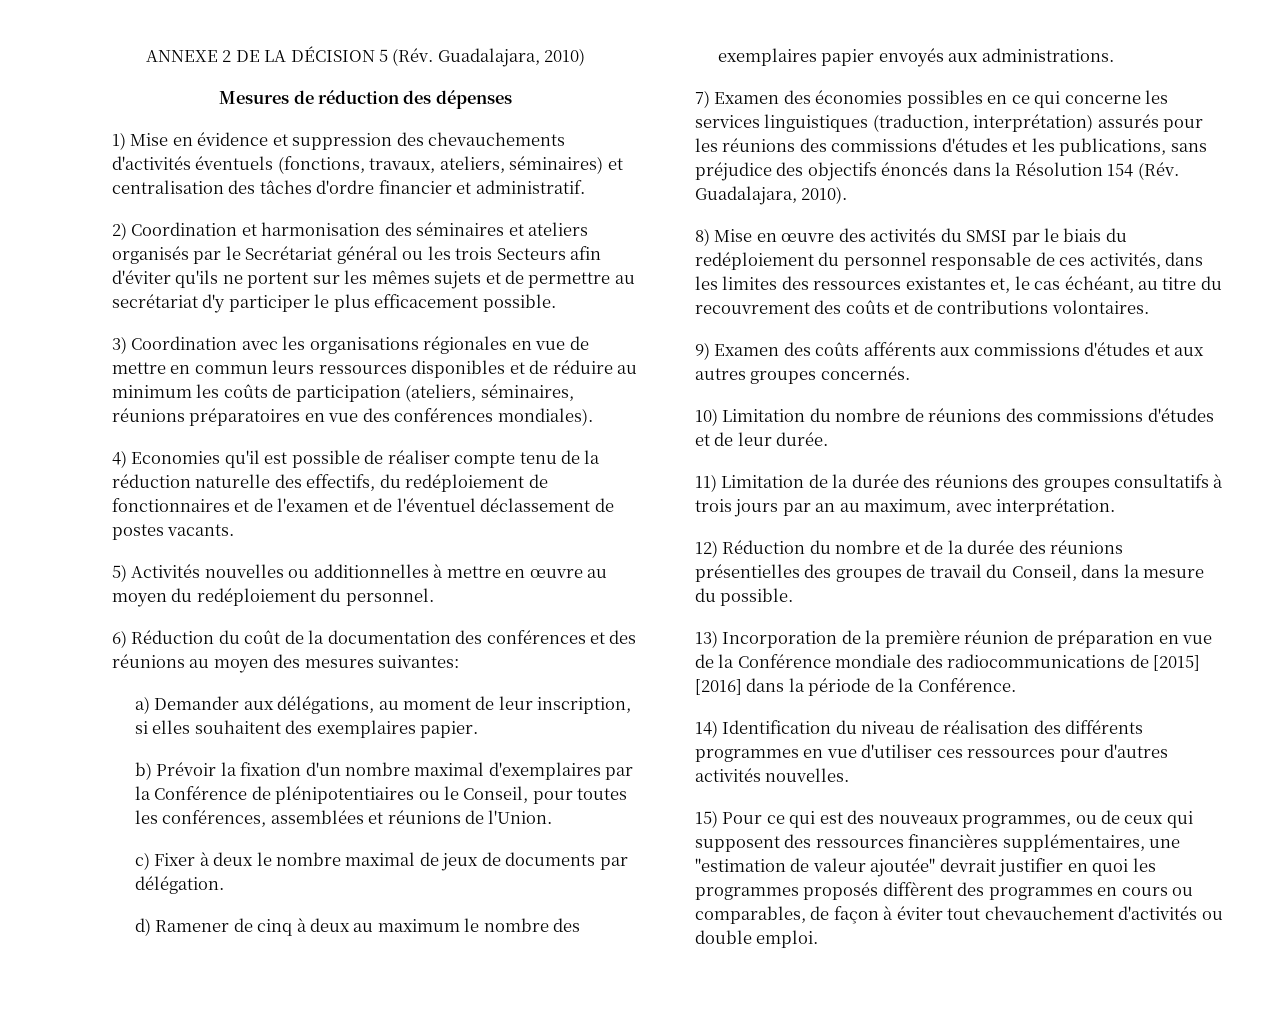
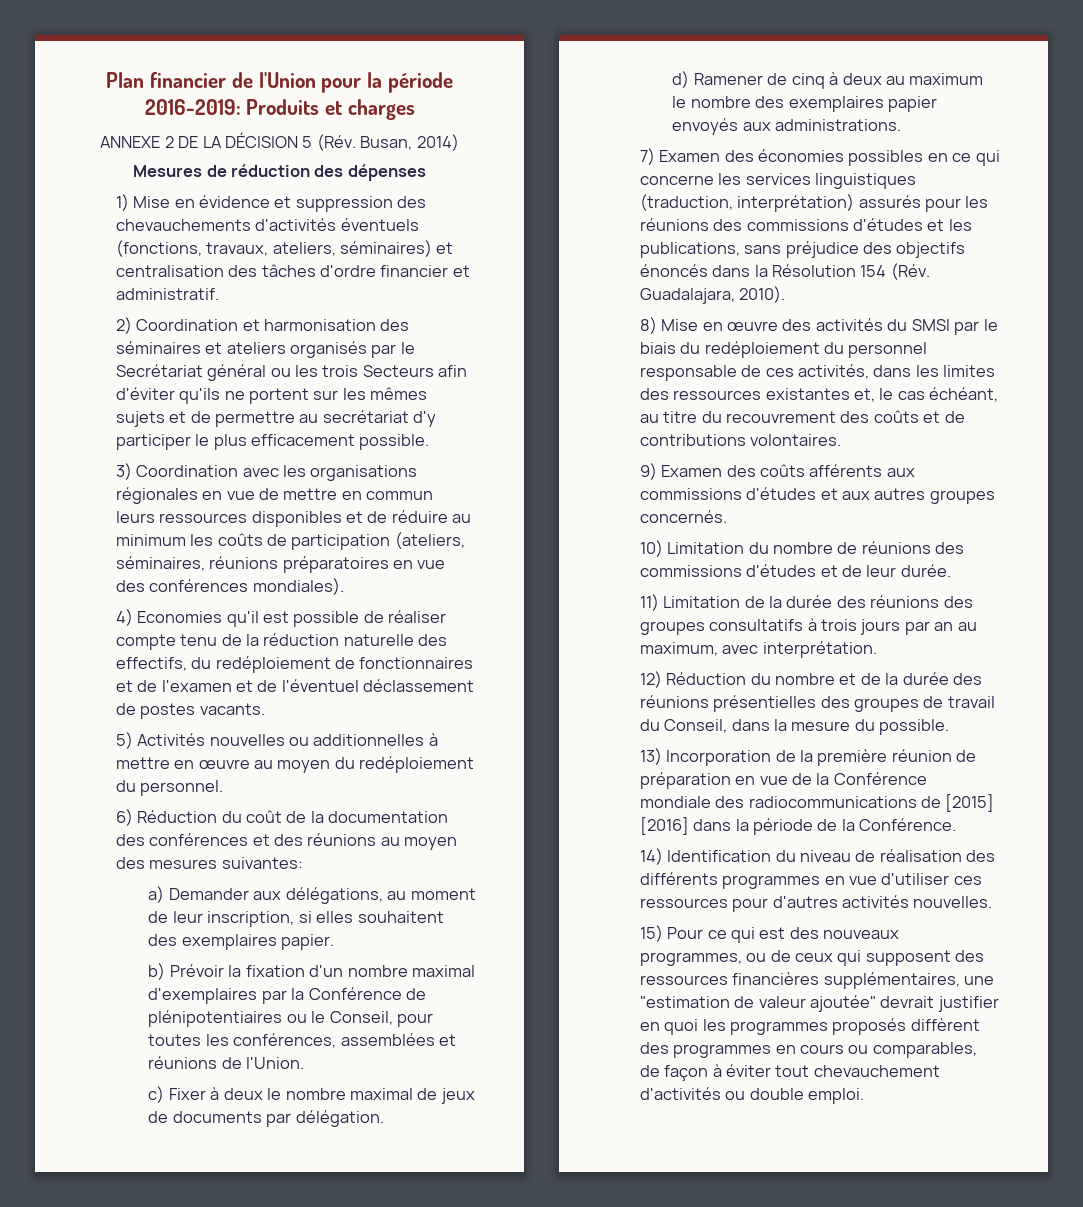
(145, 56) none -> [106,72,453,93] [144,99,415,120] Plan financier de l'Union pour la période 2016-2019: Produits et charges //
[437,48,586,67] Guadalajara, 2010) -> [360,134,459,151] Busan, 2014)

